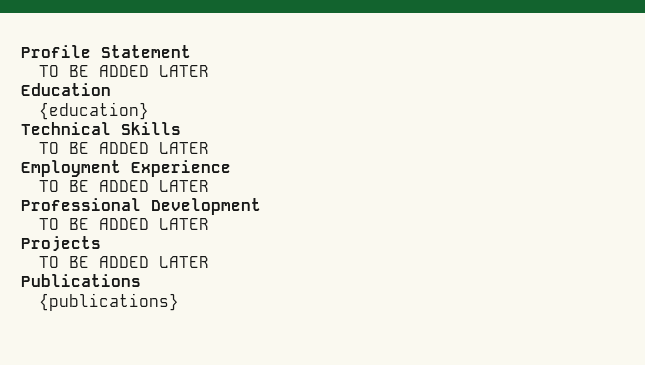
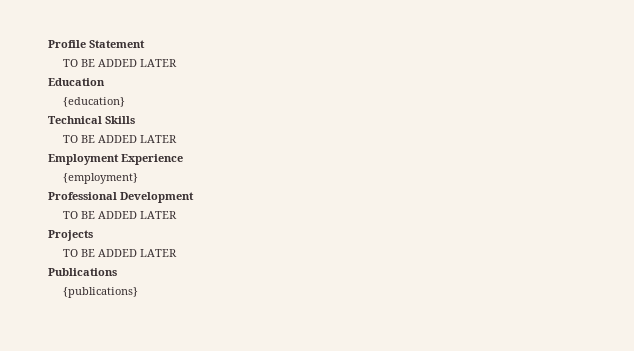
[39,180,210,192] TO BE ADDED LATER -> [62,173,138,184] {employment}

